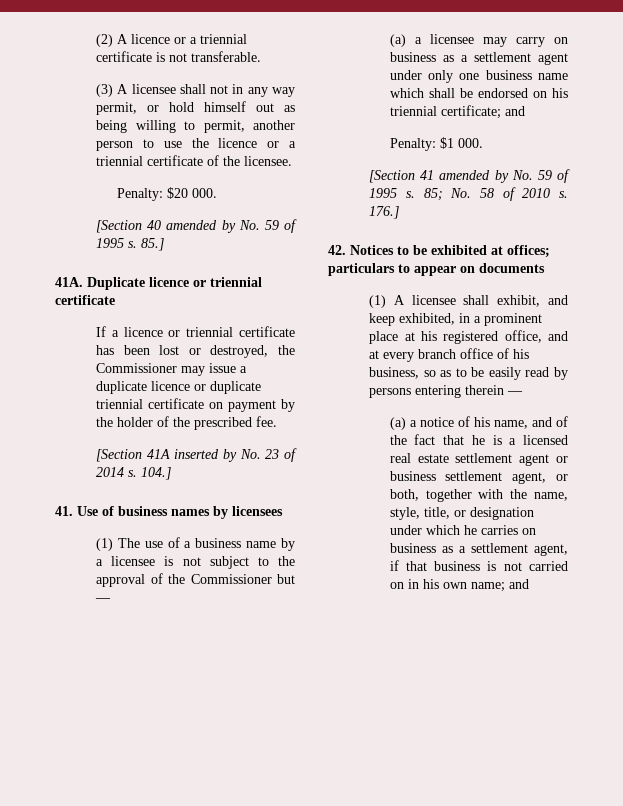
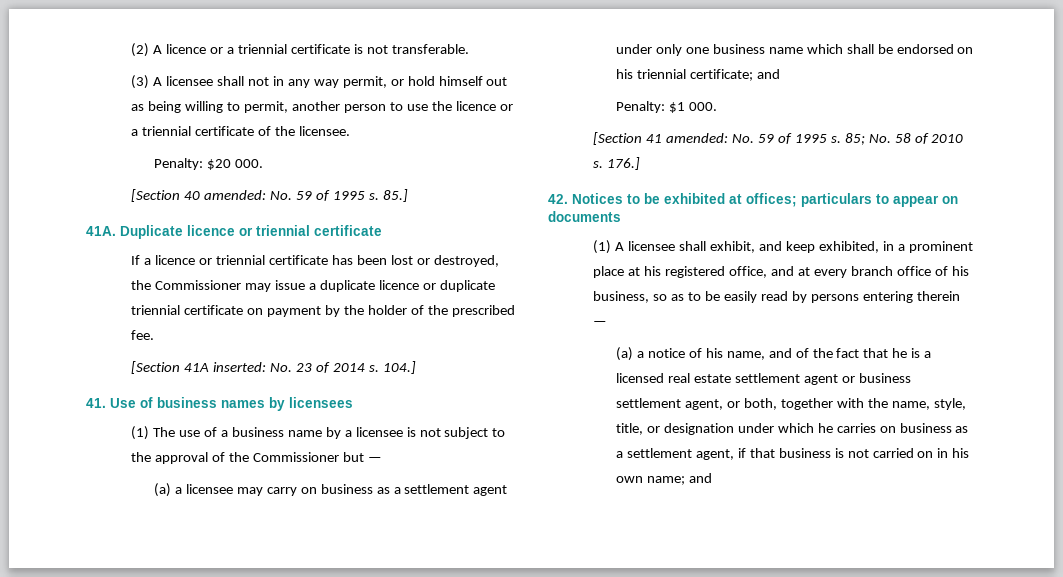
[166,220,236,233] amended by -> [204,190,267,200] amended:
[174,449,238,462] inserted by -> [213,362,267,372] inserted:
[439,170,509,183] amended by -> [666,133,729,143] amended:

